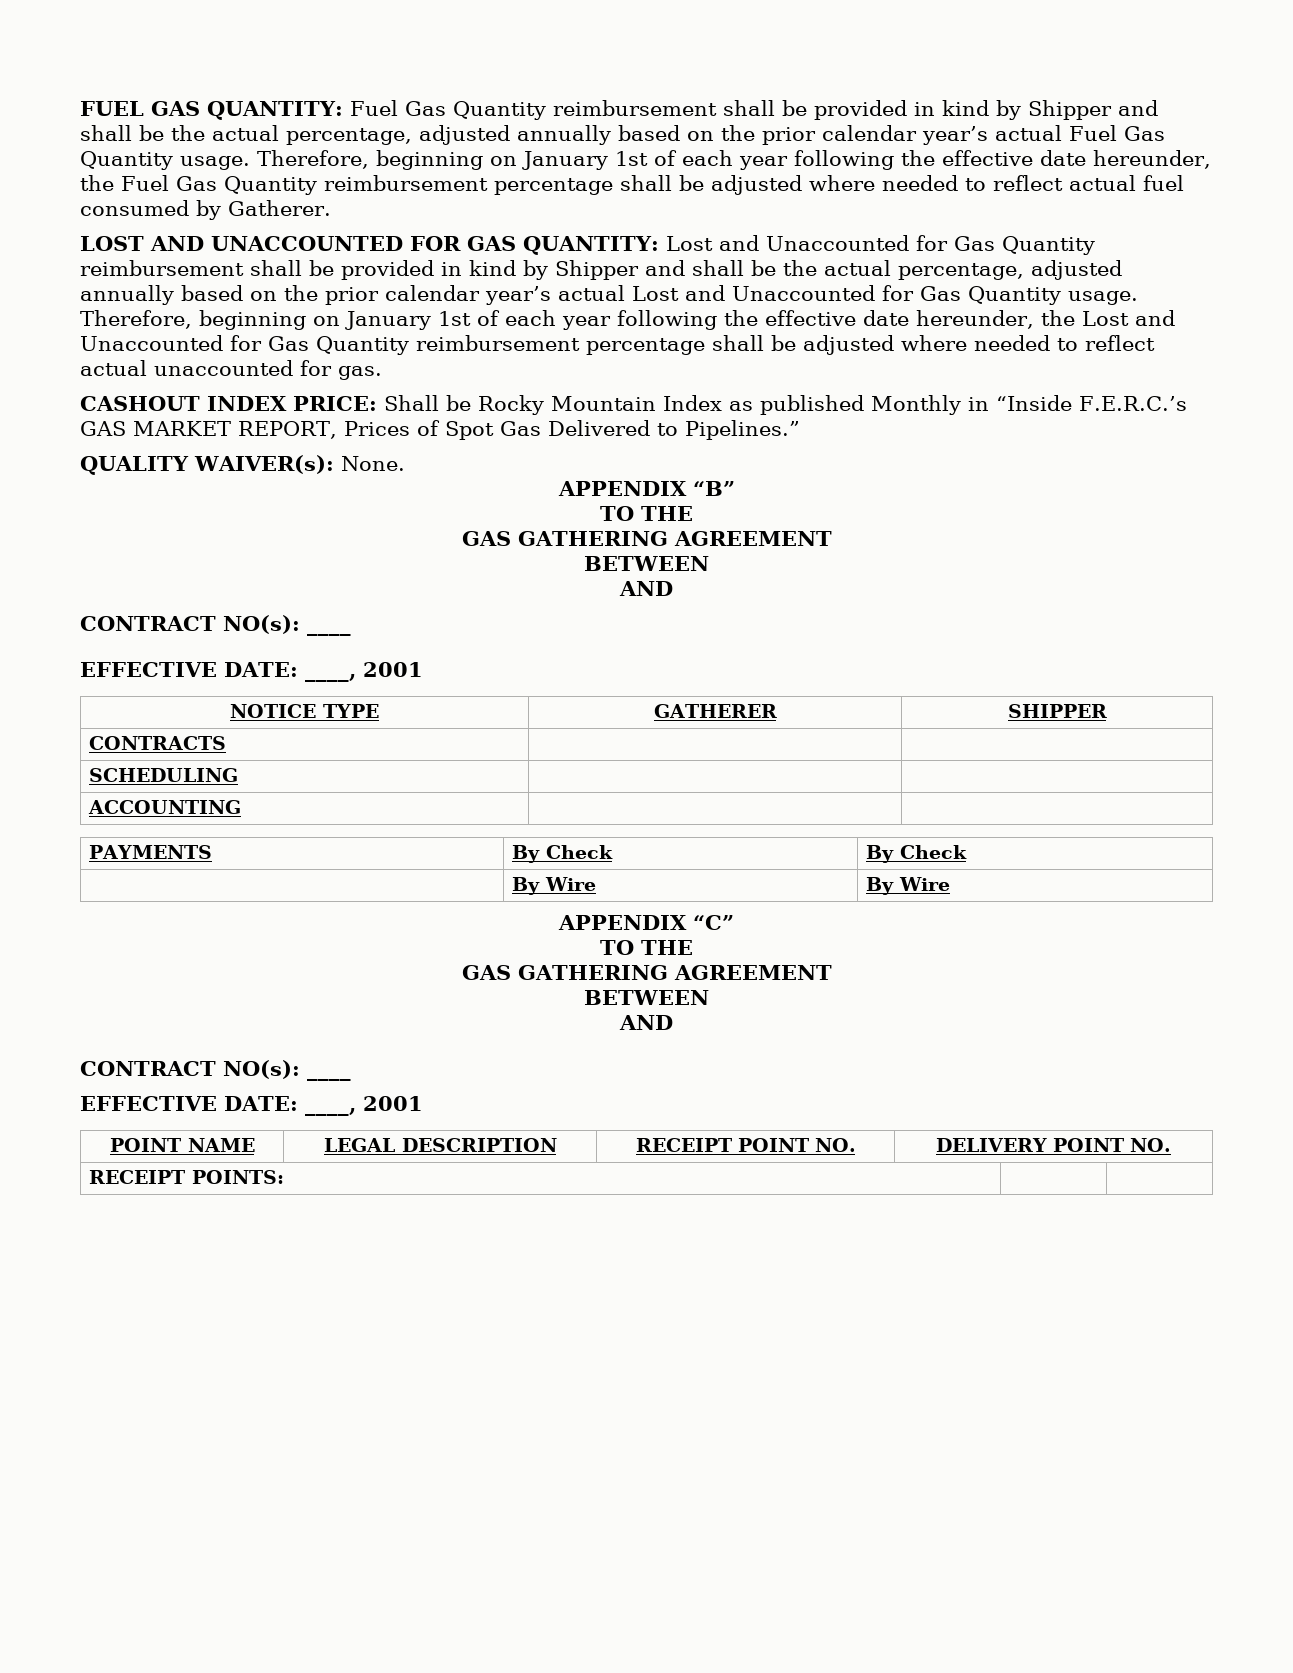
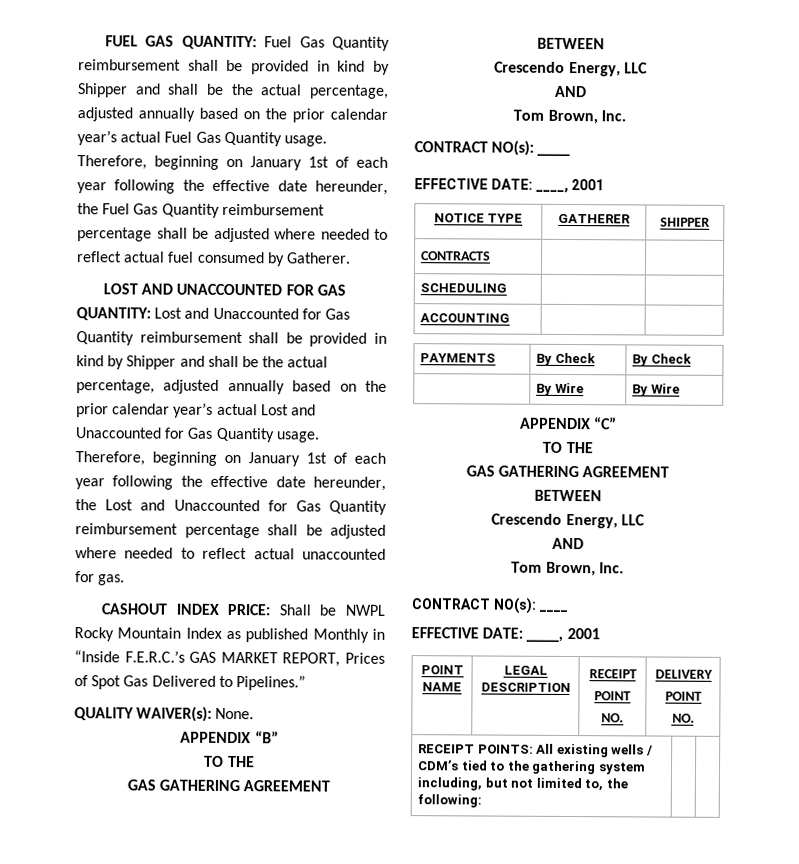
(471, 403) none -> [345,604,385,616] NWPL
[619,581,673,596] AND -> [494,61,648,77] [553,85,587,98] [513,109,626,125] Crescendo Energy, LLC // AND // Tom Brown, Inc.
[619,1015,673,1030] AND -> [491,513,645,529] [551,537,584,550] [511,561,624,577] Crescendo Energy, LLC // AND // Tom Brown, Inc.
(285, 1177) none -> [536,743,653,758] [417,760,646,775] [417,777,628,791] [417,794,483,808] All existing wells / CDM’s tied to the gathering system including, but not limited to, the following:

